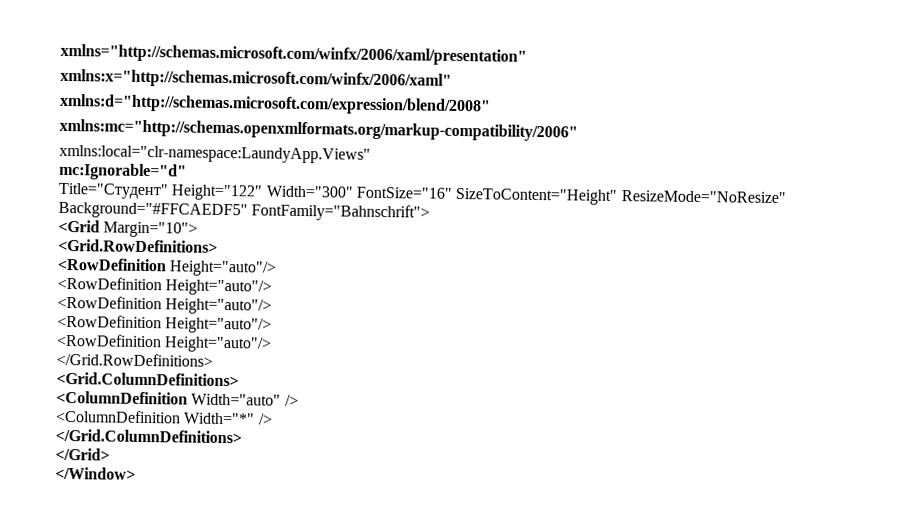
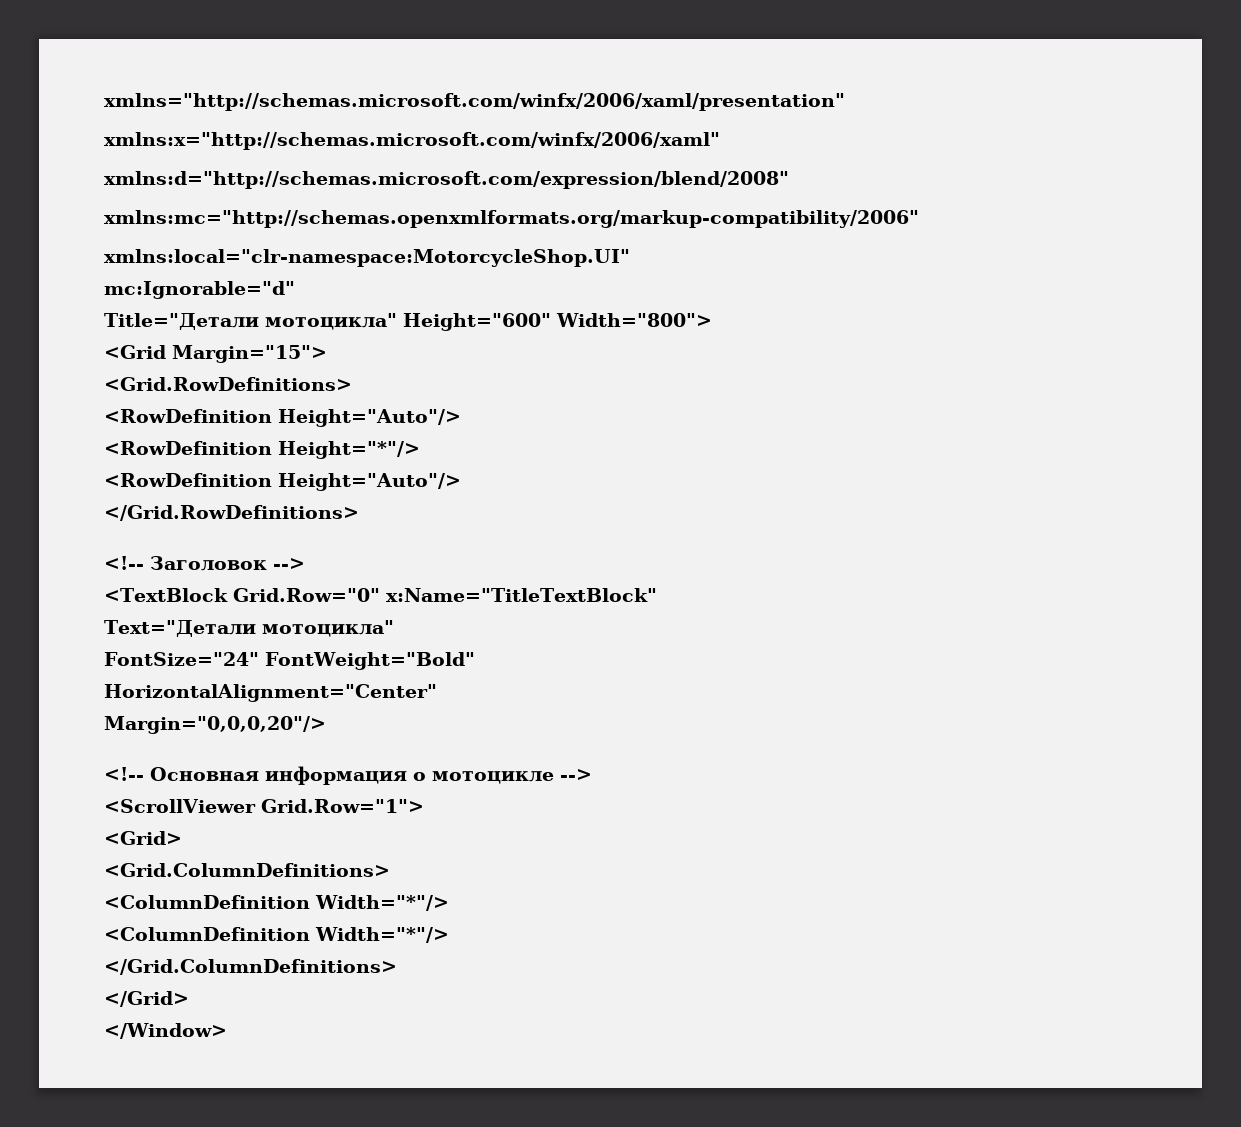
[59,144,371,164] xmlns:local="clr-namespace:LaundyApp.Views" -> [104,249,630,267] xmlns:local="clr-namespace:MotorcycleShop.UI"
[58,182,786,206] [58,201,431,222] Title="Студент" Height="122" Width="300" FontSize="16" SizeToContent="Height" ResizeMode="NoResize" Background="#FFCAEDF5" FontFamily="Bahnschrift"> -> [104,313,712,331] Title="Детали мотоцикла" Height="600" Width="800">
[103,221,199,238] Margin="10"> -> [172,345,327,363] Margin="15">
[169,260,278,277] [57,276,273,296] [57,295,273,315] [57,314,273,334] [56,333,273,353] [56,352,213,367] Height="auto"/> // <RowDefinition Height="auto"/> // <RowDefinition Height="auto"/> // <RowDefinition Height="auto"/> // <RowDefinition Height="auto"/> // </Grid.RowDefinitions> -> [278,409,461,427] [104,441,420,459] [104,473,461,491] [104,505,359,521] [104,556,305,571] [104,588,657,602] [104,620,394,637] [104,652,475,670] [104,684,437,702] [104,716,326,734] [104,766,592,785] [104,799,424,813] [104,831,182,845] Height="Auto"/> // <RowDefinition Height="*"/> // <RowDefinition Height="Auto"/> // </Grid.RowDefinitions> // <!-- Заголовок --> // <TextBlock Grid.Row="0" x:Name="TitleTextBlock" // Text="Детали мотоцикла" // FontSize="24" FontWeight="Bold" // HorizontalAlignment="Center" // Margin="0,0,0,20"/> // <!-- Основная информация о мотоцикле --> // <ScrollViewer Grid.Row="1"> // <Grid>
[191,393,299,406] [55,409,273,425] Width="auto" /> // <ColumnDefinition Width="*" /> -> [315,895,449,911] [104,927,449,943] Width="*"/> // <ColumnDefinition Width="*"/>

